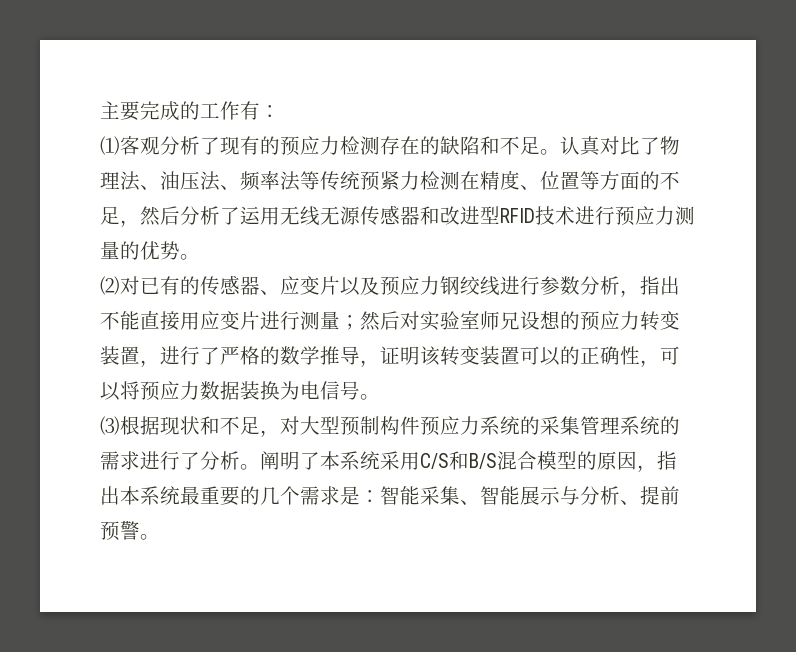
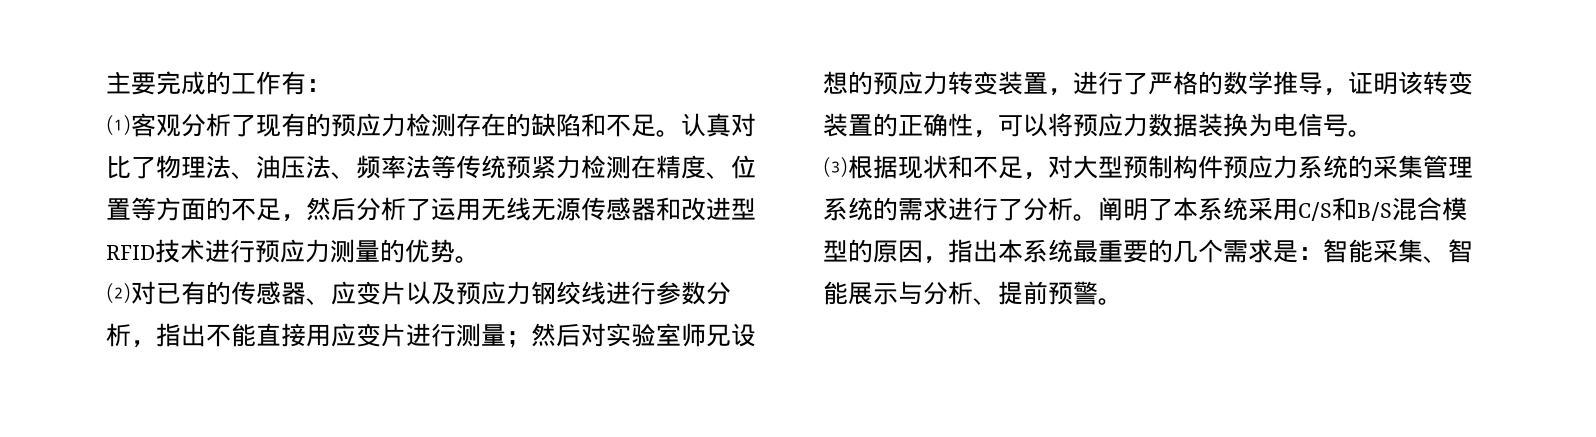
[520,346,560,366] 可以 -> (873, 125) none

